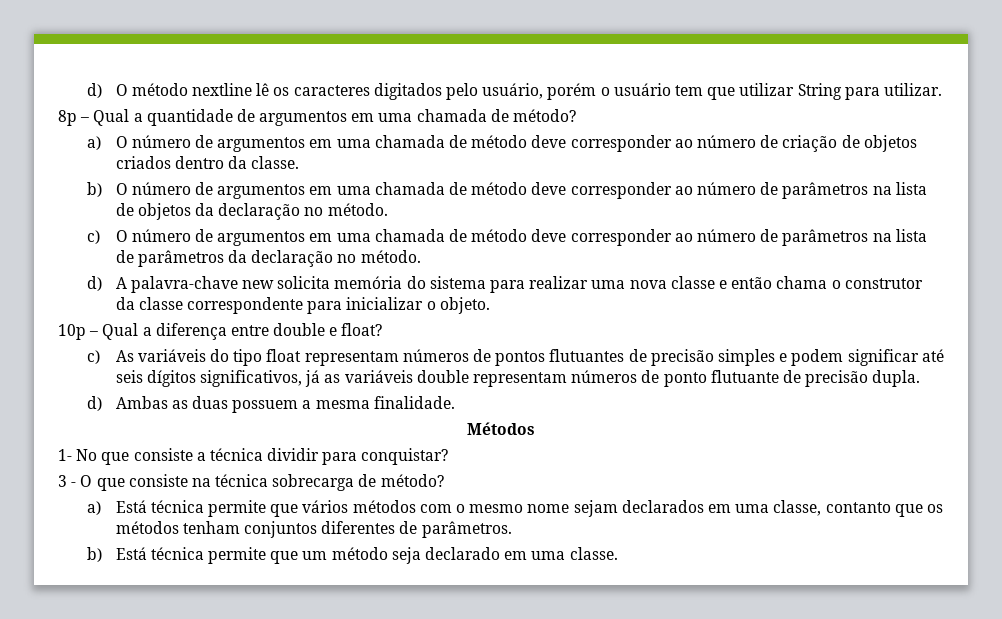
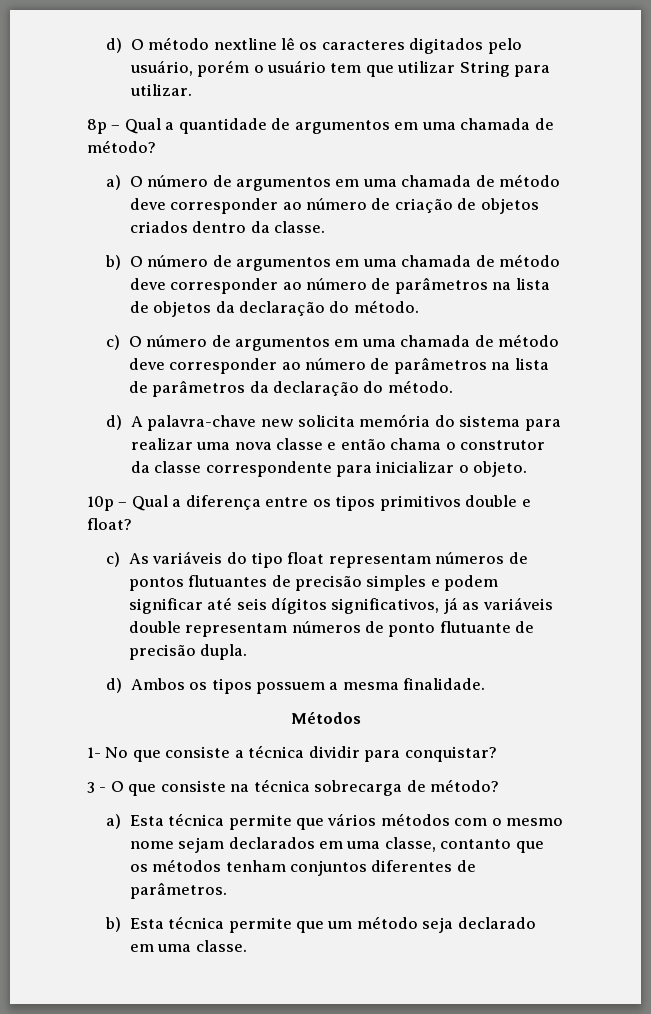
[304,207,324,216] no -> [329,301,350,313] do
[337,254,357,263] no -> [363,381,384,393] do
(269, 330) none -> [312,495,461,511] os tipos primitivos
[115,396,229,409] Ambas as duas -> [130,678,252,694] Ambos os tipos
[115,500,147,513] Está -> [129,815,164,826] Esta
[115,547,147,560] Está -> [129,918,164,929] Esta

